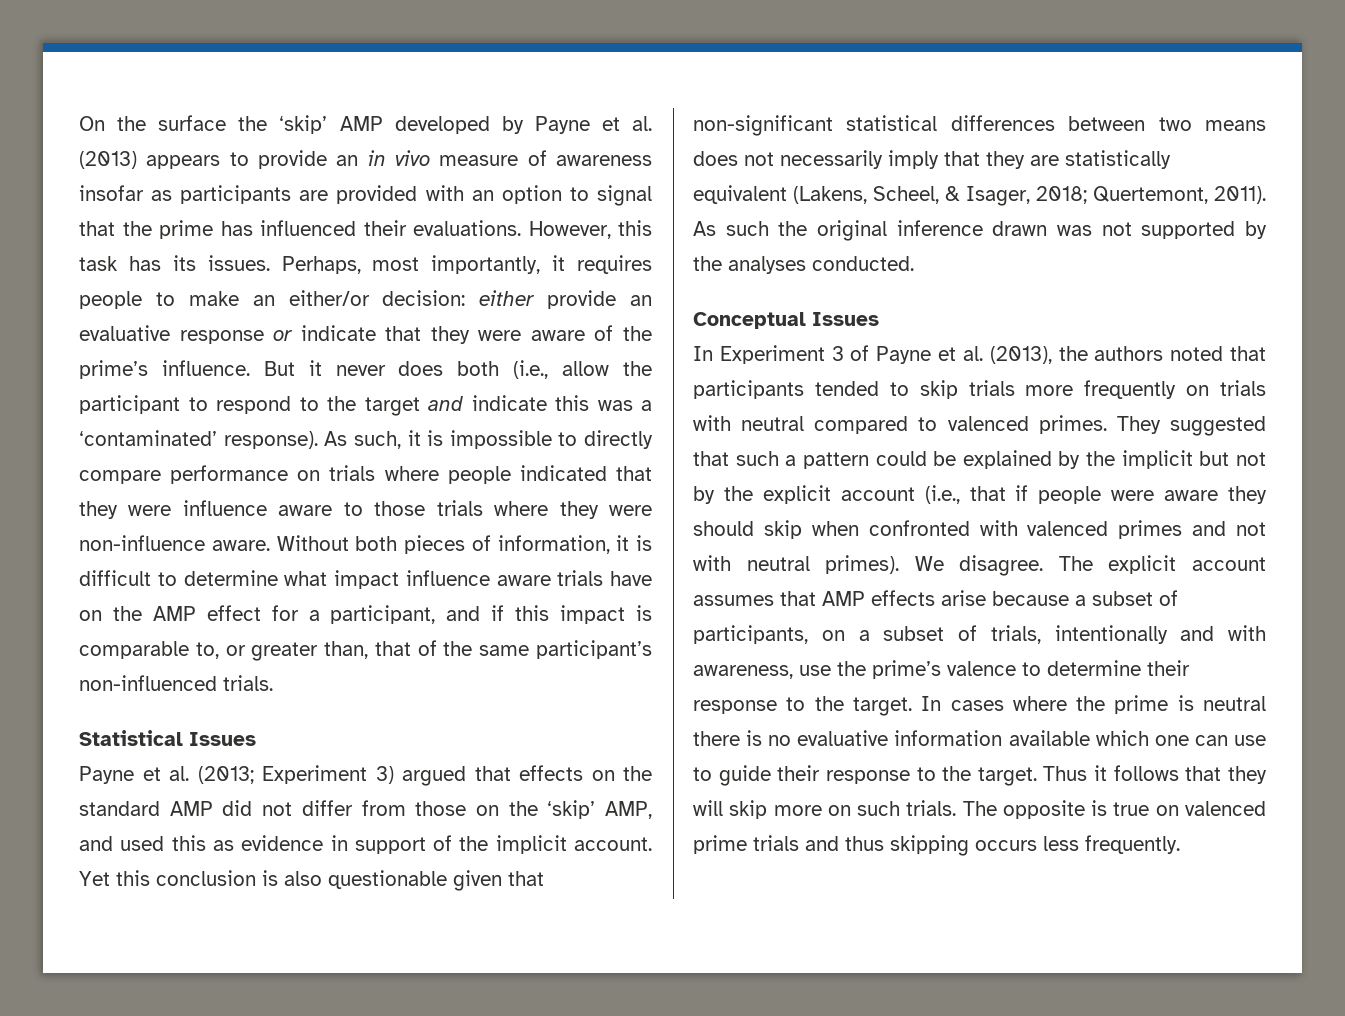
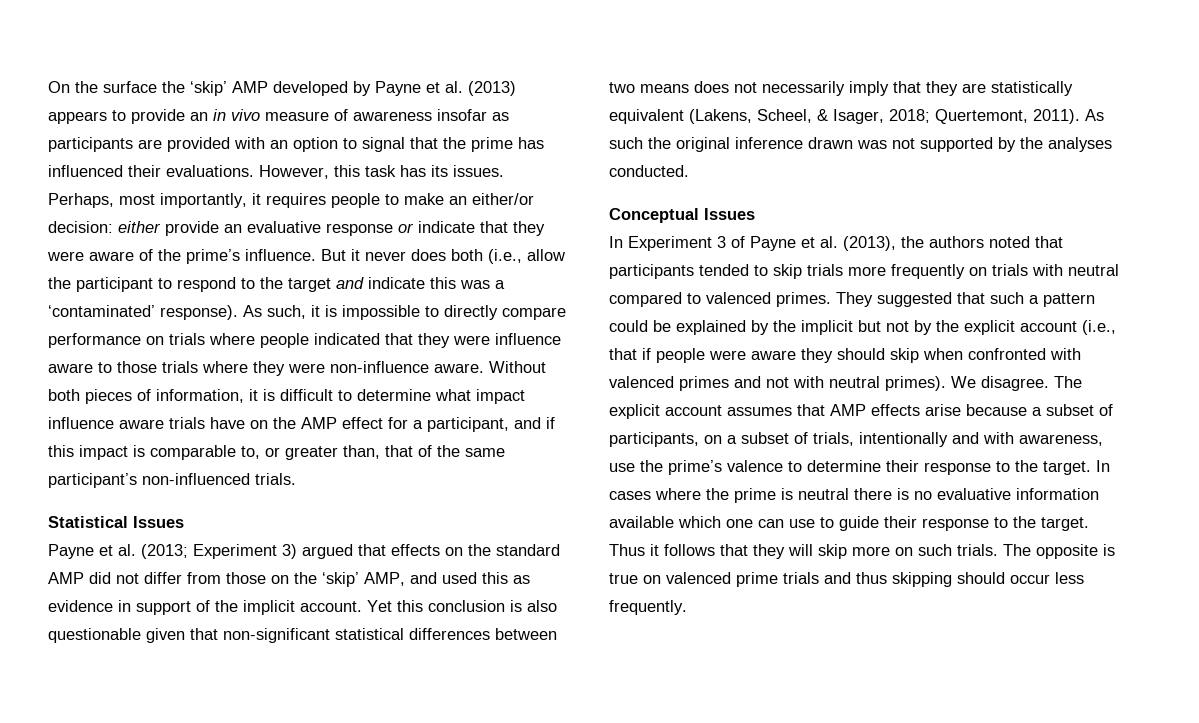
[975,840,1037,851] occurs -> [957,572,1050,584] should occur

